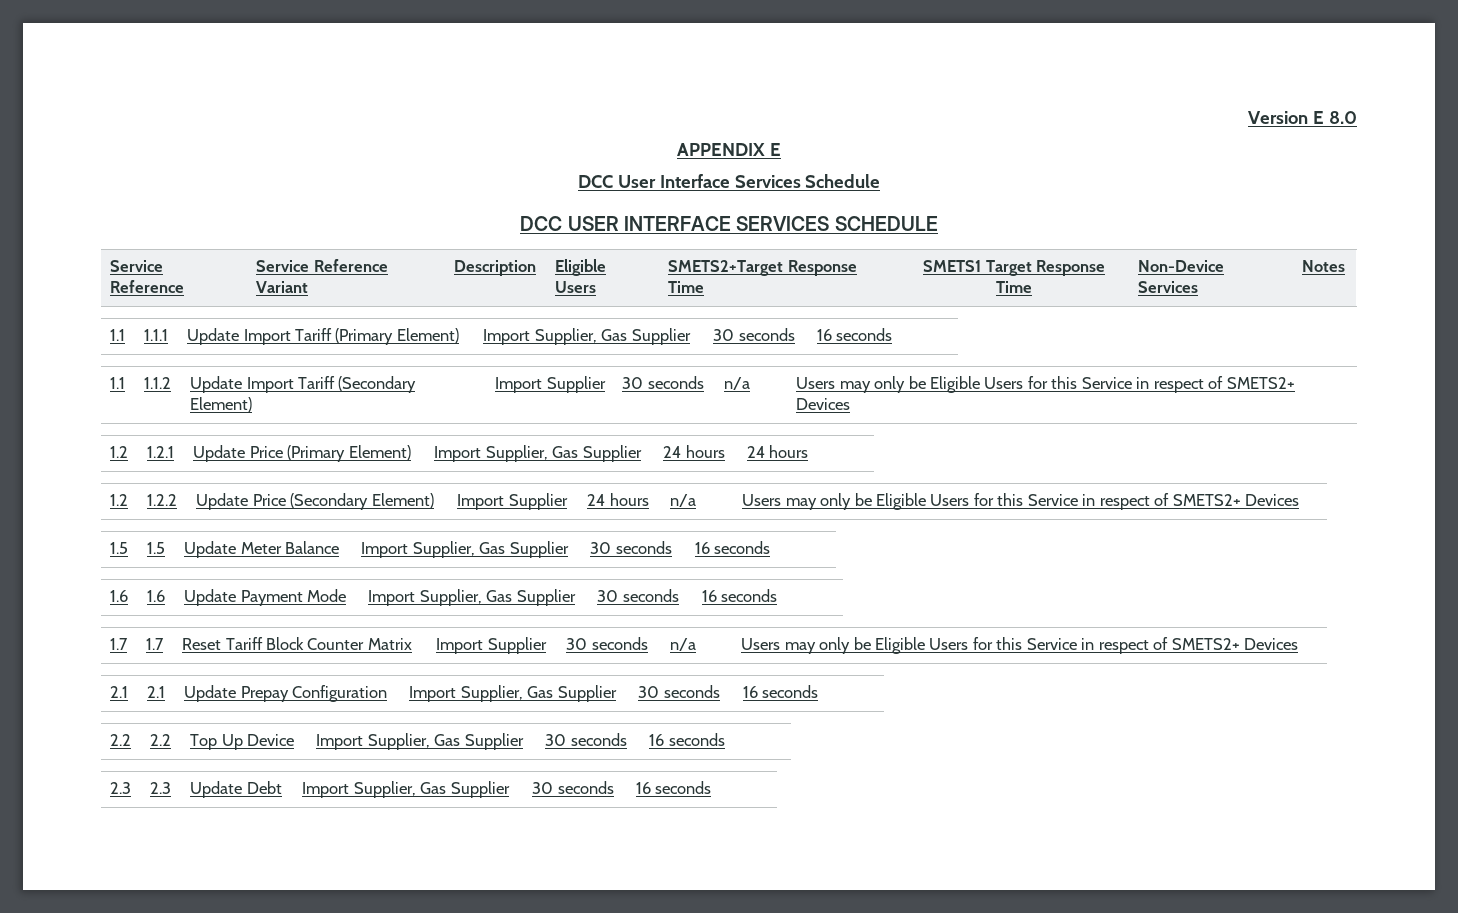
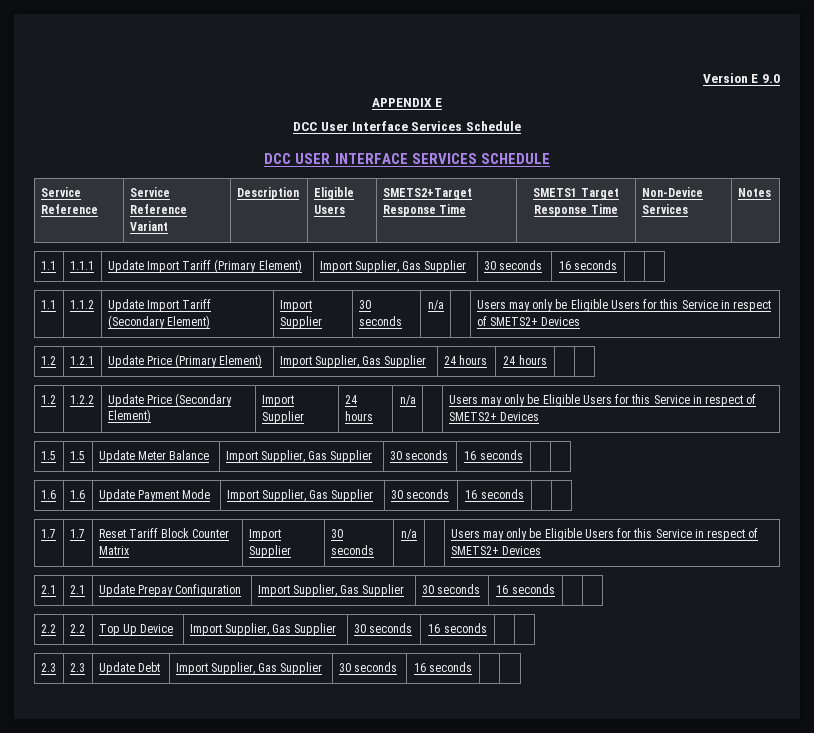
[1328,111,1357,124] 8.0 -> [762,74,780,83] 9.0

